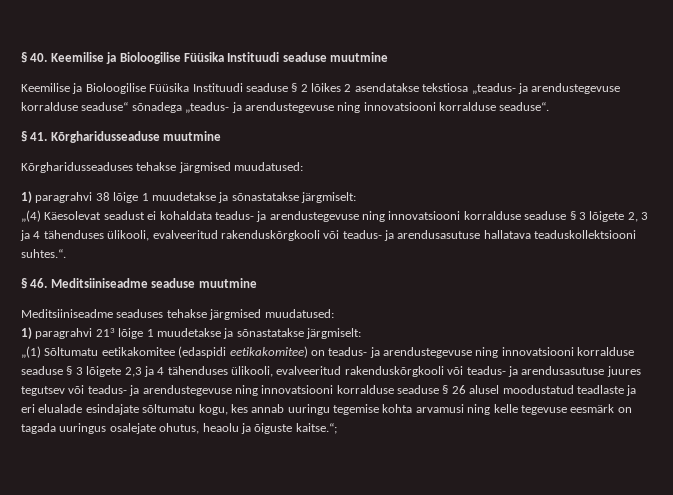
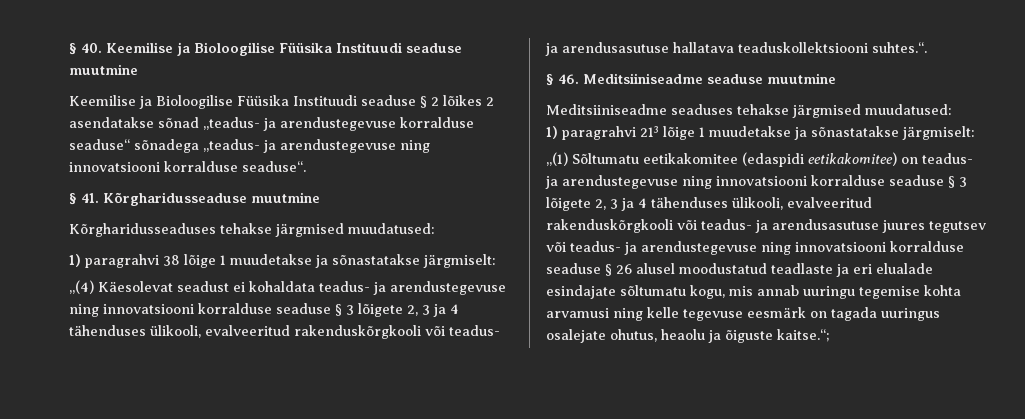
[422,83,469,92] tekstiosa -> [158,117,199,128] sõnad
[124,367,142,377] 2,3 -> [595,199,618,210] 2, 3
[230,404,248,413] kes -> [729,286,753,296] mis

